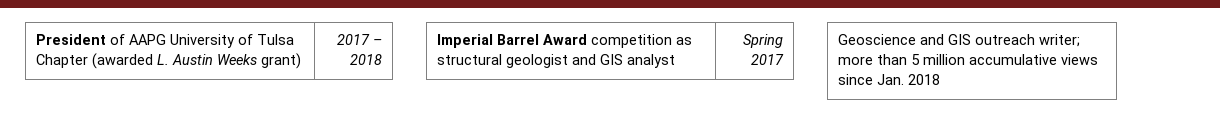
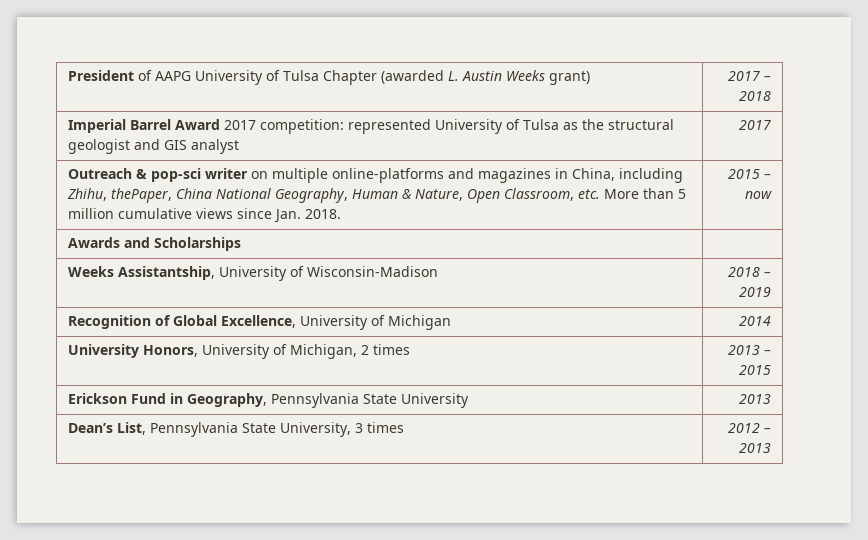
[591,34,693,48] competition as -> [224,119,605,134] 2017 competition: represented University of Tulsa as the
[742,34,783,48] Spring -> (240, 146) none
[838,34,1081,47] [838,56,874,65] Geoscience and GIS outreach writer; more -> [68,168,684,183] [67,188,640,203] Outreach & pop-sci writer on multiple online-platforms and magazines in China, including Zhihu, thePaper, China National Geography, Human & Nature, Open Classroom, etc. More
[969,54,1058,65] accumulative -> [118,208,193,219] cumulative
[908,74,941,85] 2018 -> [305,209,342,219] [727,169,771,179] [744,191,772,199] [68,237,242,251] [68,266,439,281] [727,267,771,277] [738,287,771,297] [68,315,452,330] [738,316,771,326] [68,344,411,359] [727,345,771,355] [738,365,771,375] [68,393,470,408] [738,394,771,404] [68,422,405,437] [727,423,771,433] [738,443,771,453] 2018. | 2015 – now // Awards and Scholarships | // Weeks Assistantship, University of Wisconsin-Madison | 2018 – 2019 // Recognition of Global Excellence, University of Michigan | 2014 // University Honors, University of Michigan, 2 times | 2013 – 2015 // Erickson Fund in Geography, Pennsylvania State University | 2013 // Dean’s List, Pennsylvania State University, 3 times | 2012 – 2013

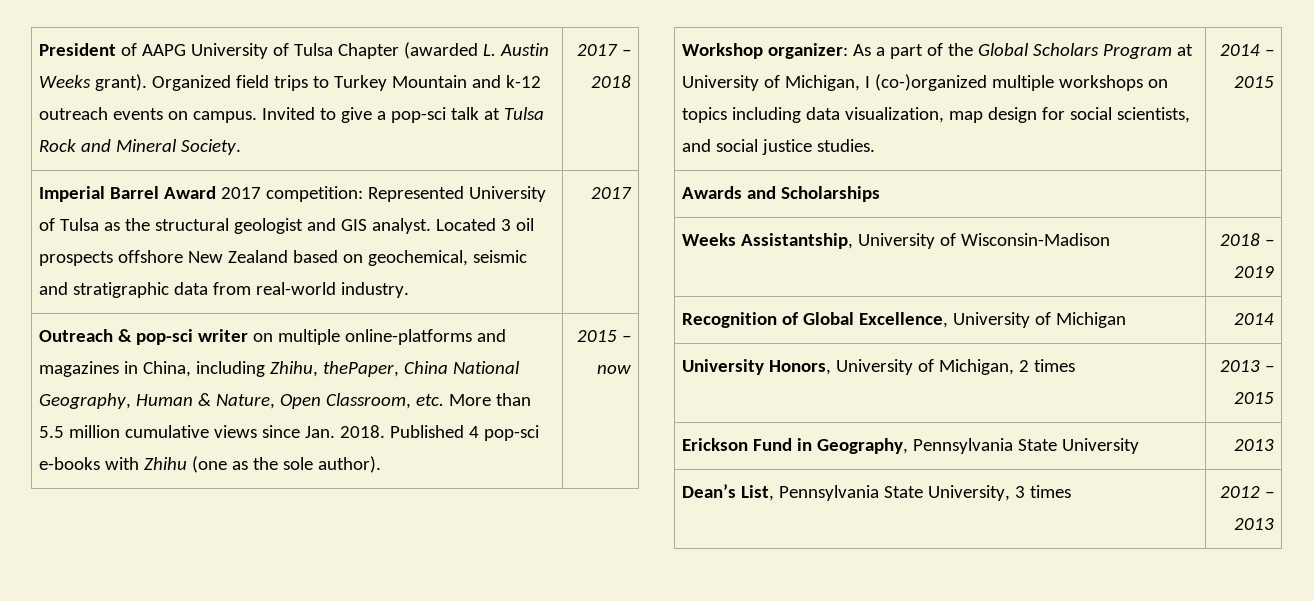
[549,71,591,85] grant) -> [95,74,541,91] [39,107,544,123] [39,139,242,155] grant). Organized field trips to Turkey Mountain and k-12 outreach events on campus. Invited to give a pop-sci talk at Tulsa Rock and Mineral Society.
[348,119,432,134] represented -> [367,186,464,202] Represented
[191,139,240,154] analyst -> [371,218,534,234] [39,250,527,266] [39,282,409,298] analyst. Located 3 oil prospects offshore New Zealand based on geochemical, seismic and stratigraphic data from real-world industry.
[678,189,687,199] 5 -> [39,426,65,438] 5.5
[727,169,771,179] [744,191,772,199] | 2015 – now -> [389,425,539,441] [39,456,381,473] [576,330,631,342] [596,365,631,374] [682,43,1193,59] [682,74,1168,91] [682,107,1190,123] [682,139,876,155] [1219,44,1274,56] [1233,76,1274,88] Published 4 pop-sci e-books with Zhihu (one as the sole author). | 2015 – now // Workshop organizer: As a part of the Global Scholars Program at University of Michigan, I (co-)organized multiple workshops on topics including data visualization, map design for social scientists, and social justice studies. | 2014 – 2015

